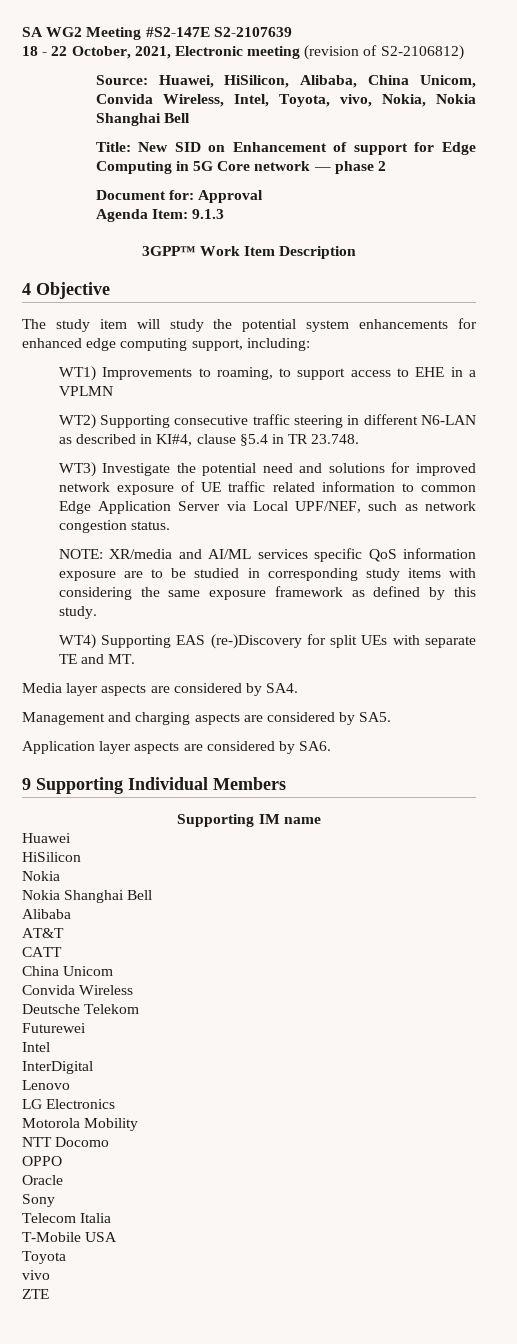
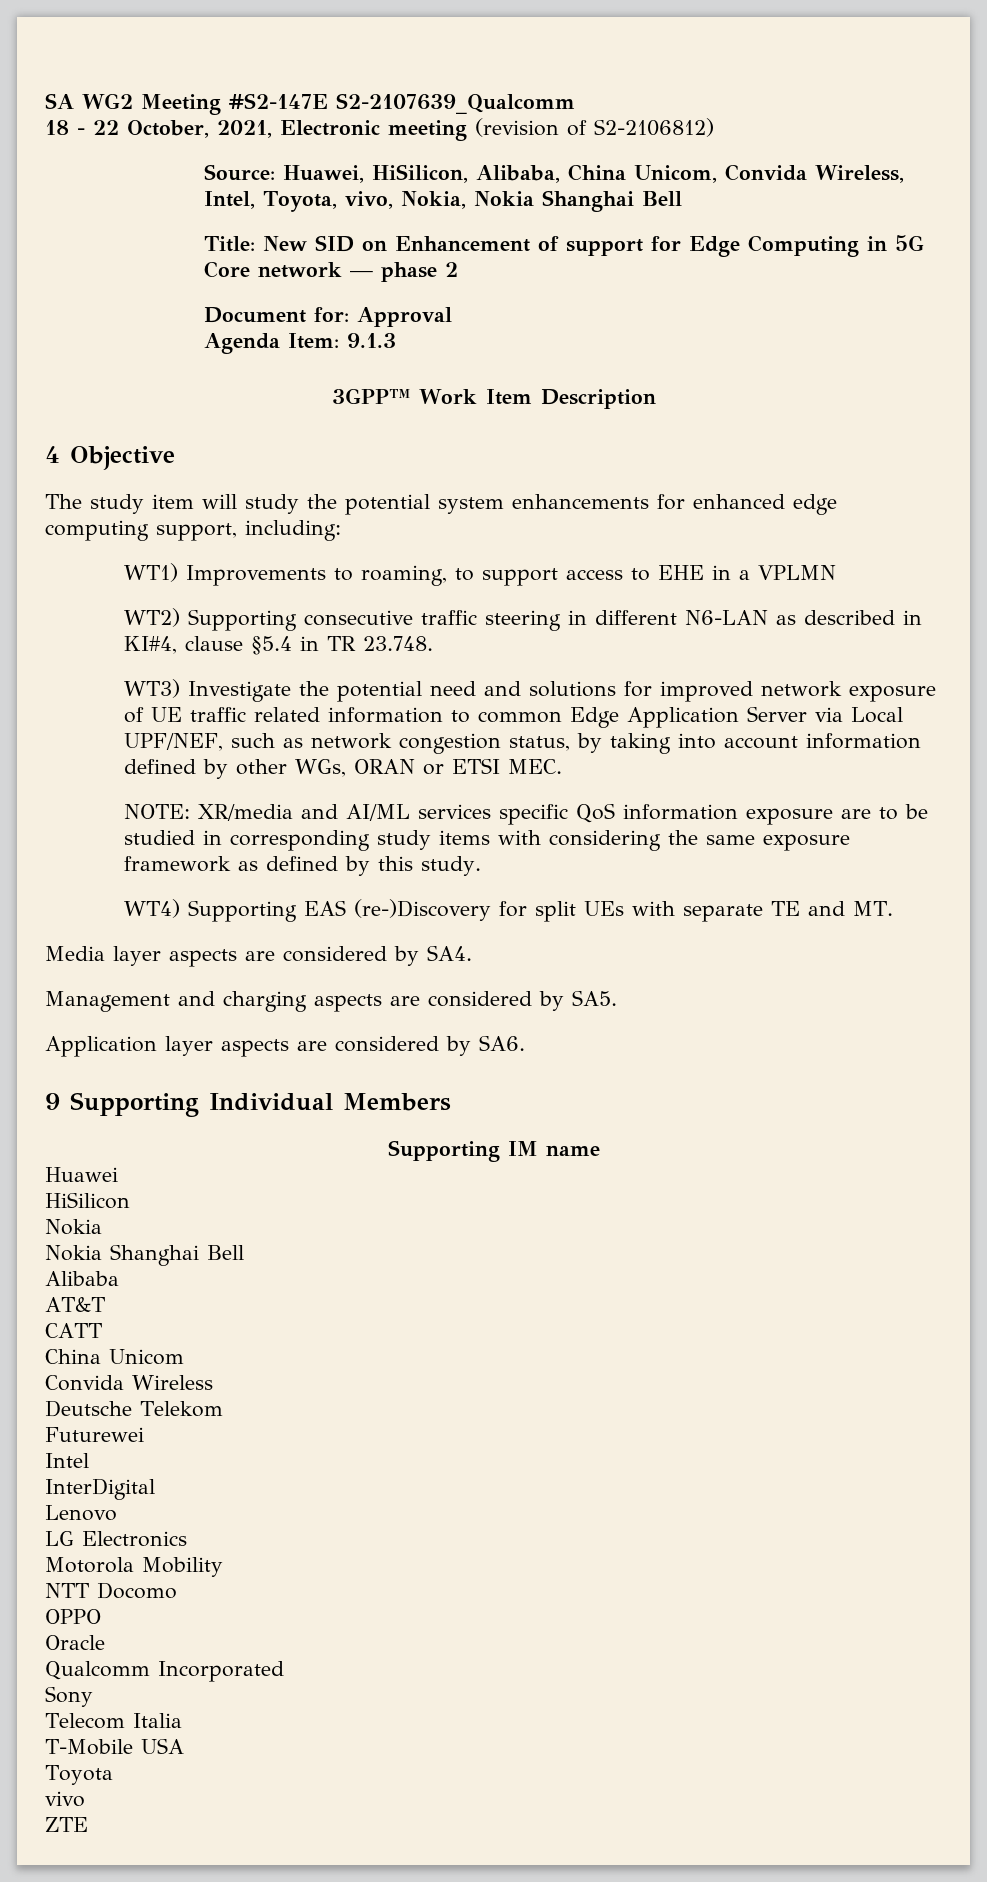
[213,27,292,37] S2-2107639 -> [336,93,575,114] S2-2107639_Qualcomm
[131,521,171,530] status. -> [509,733,922,754] [124,758,563,779] status, by taking into account information defined by other WGs, ORAN or ETSI MEC.
(63, 1180) none -> [45,1661,284,1682] // Qualcomm Incorporated

